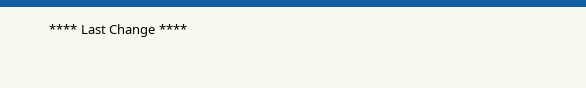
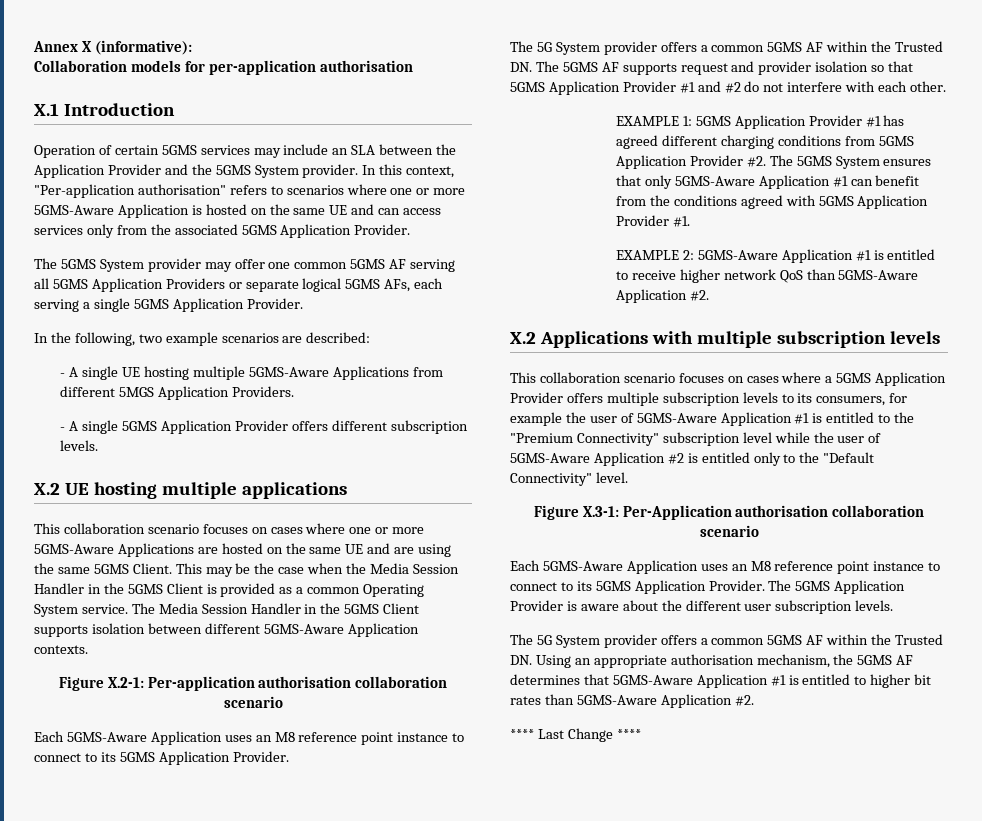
(49, 29) none -> [33,40,192,55] [34,60,413,75] [34,103,175,116] [34,144,457,158] [34,164,455,178] [34,184,466,198] [34,204,442,218] [34,224,411,238] [34,258,456,272] [34,278,444,292] [34,298,303,312] [34,332,371,346] [60,366,443,380] [60,386,295,400] [60,420,468,434] [60,440,99,451] [34,482,347,499] [34,523,425,534] [34,543,452,557] [34,563,459,577] [34,583,425,597] [34,603,420,617] [34,623,419,637] [34,645,88,654] [58,676,448,691] [223,696,283,708] [34,731,465,745] [34,751,289,765] [510,41,944,55] [510,61,914,75] [510,81,947,95] [615,115,905,129] [615,135,914,149] [615,155,932,169] [615,175,920,189] [615,195,929,209] [615,215,690,227] [615,249,936,263] [615,269,919,283] [615,289,709,303] [510,331,940,348] [510,372,947,386] [510,392,908,406] [510,412,915,426] [510,432,882,446] [510,452,875,466] [510,472,628,486] [533,505,925,520] [699,525,759,537] [510,560,941,574] [510,580,906,594] [510,600,894,614] [510,634,944,648] [510,654,914,668] [510,674,932,688] [510,694,754,708] Annex X (informative): // Collaboration models for per-application authorisation // X.1 Introduction // Operation of certain 5GMS services may include an SLA between the Application Provider and the 5GMS System provider. In this context, "Per-application authorisation" refers to scenarios where one or more 5GMS-Aware Application is hosted on the same UE and can access services only from the associated 5GMS Application Provider. // The 5GMS System provider may offer one common 5GMS AF serving all 5GMS Application Providers or separate logical 5GMS AFs, each serving a single 5GMS Application Provider. // In the following, two example scenarios are described: // - A single UE hosting multiple 5GMS-Aware Applications from different 5MGS Application Providers. // - A single 5GMS Application Provider offers different subscription levels. // X.2 UE hosting multiple applications // This collaboration scenario focuses on cases where one or more 5GMS-Aware Applications are hosted on the same UE and are using the same 5GMS Client. This may be the case when the Media Session Handler in the 5GMS Client is provided as a common Operating System service. The Media Session Handler in the 5GMS Client supports isolation between different 5GMS-Aware Application contexts. // Figure X.2-1: Per-application authorisation collaboration scenario // Each 5GMS-Aware Application uses an M8 reference point instance to connect to its 5GMS Application Provider. // The 5G System provider offers a common 5GMS AF within the Trusted DN. The 5GMS AF supports request and provider isolation so that 5GMS Application Provider #1 and #2 do not interfere with each other. // EXAMPLE 1: 5GMS Application Provider #1 has agreed different charging conditions from 5GMS Application Provider #2. The 5GMS System ensures that only 5GMS-Aware Application #1 can benefit from the conditions agreed with 5GMS Application Provider #1. // EXAMPLE 2: 5GMS-Aware Application #1 is entitled to receive higher network QoS than 5GMS-Aware Application #2. // X.2 Applications with multiple subscription levels // This collaboration scenario focuses on cases where a 5GMS Application Provider offers multiple subscription levels to its consumers, for example the user of 5GMS-Aware Application #1 is entitled to the "Premium Connectivity" subscription level while the user of 5GMS-Aware Application #2 is entitled only to the "Default Connectivity" level. // Figure X.3-1: Per-Application authorisation collaboration scenario // Each 5GMS-Aware Application uses an M8 reference point instance to connect to its 5GMS Application Provider. The 5GMS Application Provider is aware about the different user subscription levels. // The 5G System provider offers a common 5GMS AF within the Trusted DN. Using an appropriate authorisation mechanism, the 5GMS AF determines that 5GMS-Aware Application #1 is entitled to higher bit rates than 5GMS-Aware Application #2. //

